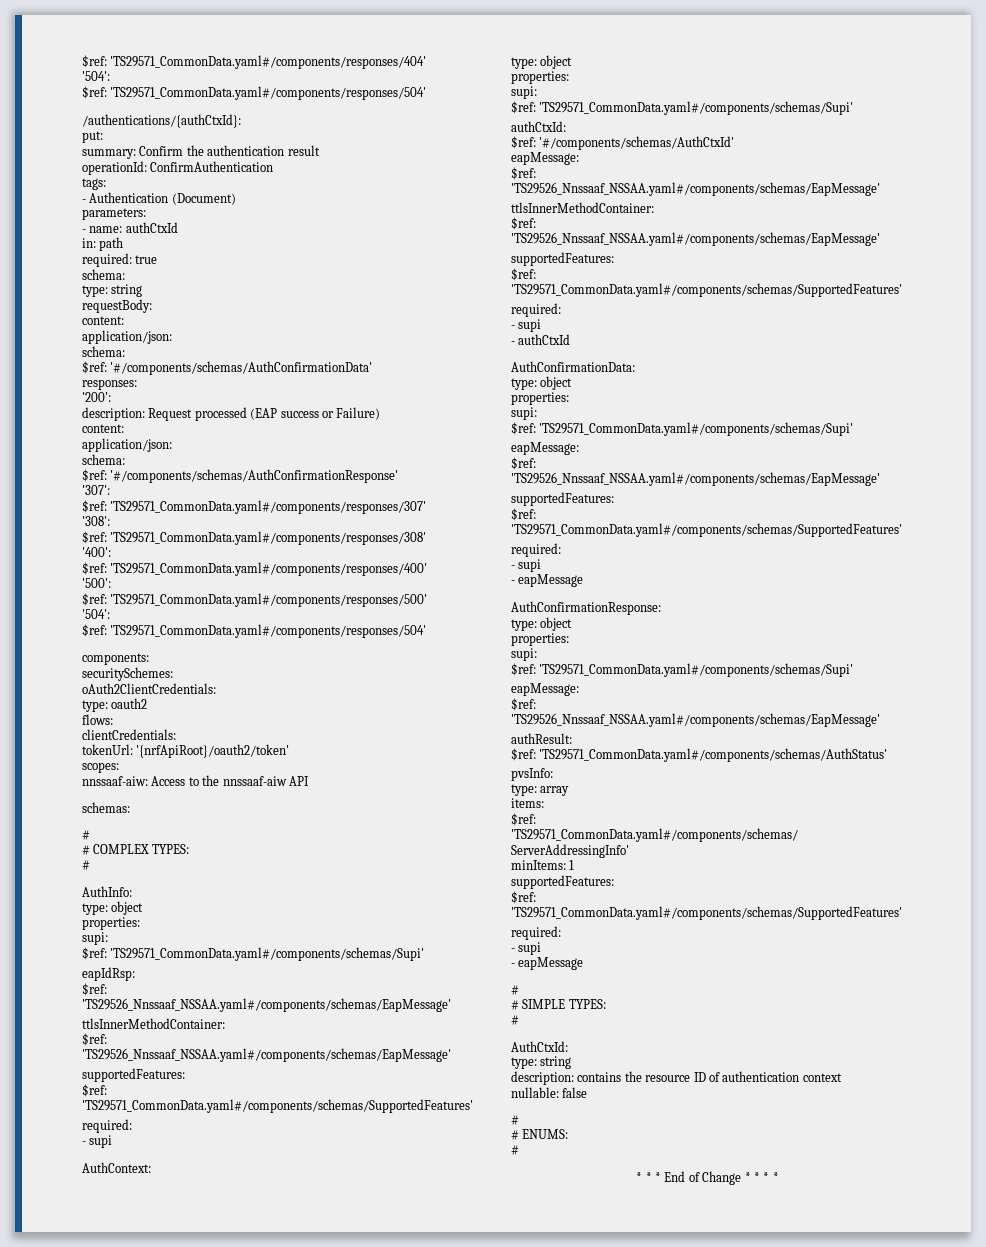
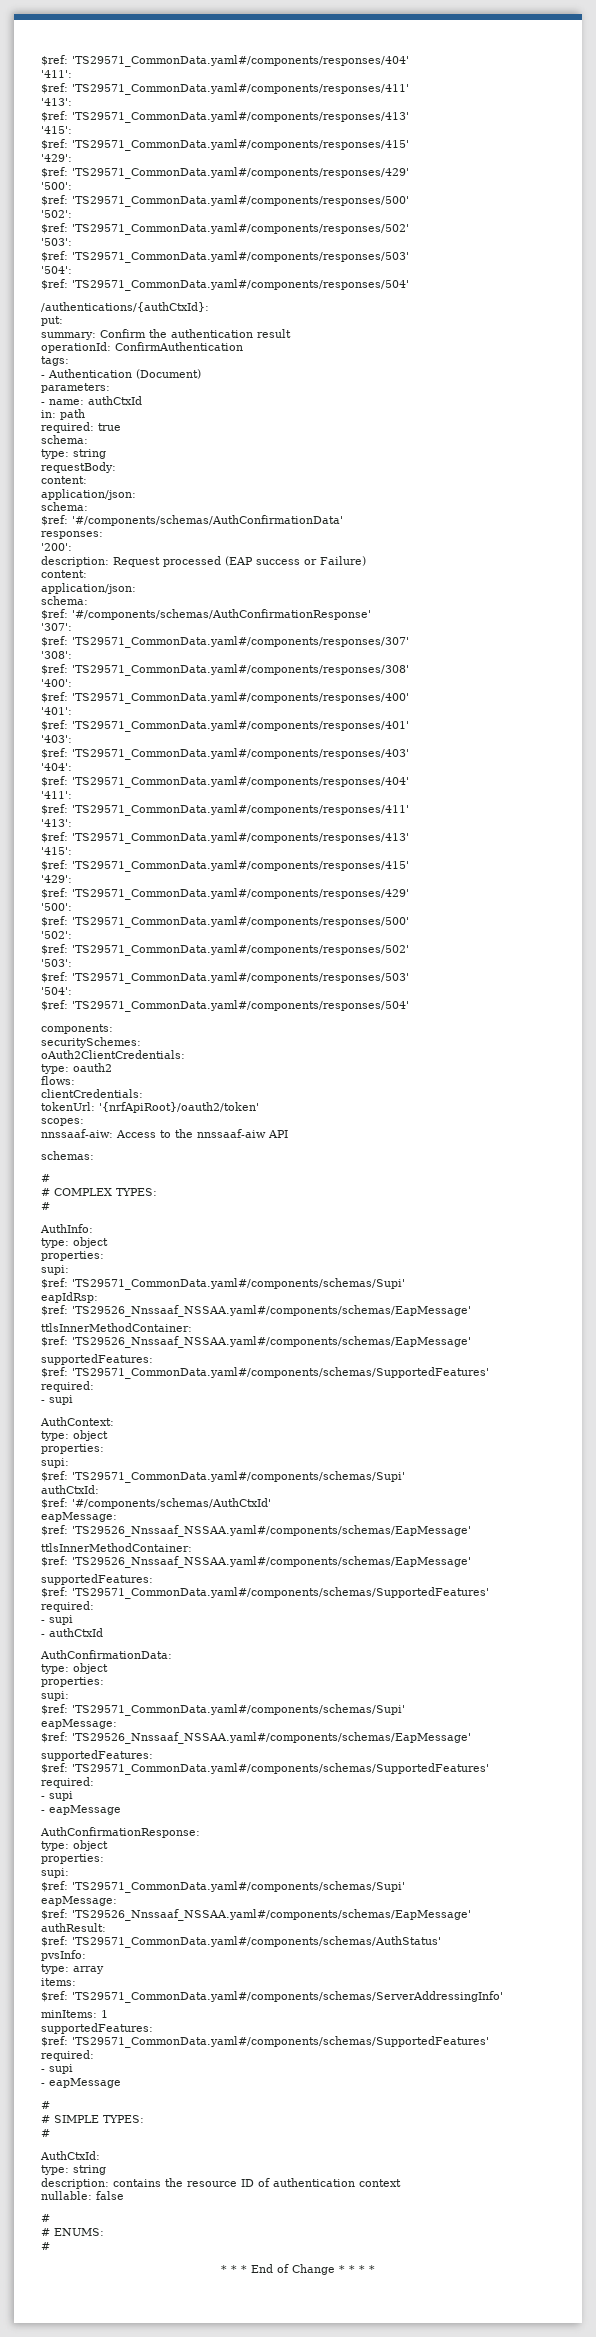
[82,55,427,69] $ref: 'TS29571_CommonData.yaml#/components/responses/404' -> [41,55,409,67] [41,70,72,78] [41,83,409,95] [41,98,72,106] [41,111,409,123] [41,126,72,134] [41,139,409,151] [41,154,72,162] [41,167,409,179] [41,182,72,190] [41,195,409,207] [41,210,72,218] [41,223,409,235] [41,238,72,246] [41,251,409,263] $ref: 'TS29571_CommonData.yaml#/components/responses/404' // '411': // $ref: 'TS29571_CommonData.yaml#/components/responses/411' // '413': // $ref: 'TS29571_CommonData.yaml#/components/responses/413' // '415': // $ref: 'TS29571_CommonData.yaml#/components/responses/415' // '429': // $ref: 'TS29571_CommonData.yaml#/components/responses/429' // '500': // $ref: 'TS29571_CommonData.yaml#/components/responses/500' // '502': // $ref: 'TS29571_CommonData.yaml#/components/responses/502' // '503': // $ref: 'TS29571_CommonData.yaml#/components/responses/503'
[82,578,111,588] [82,593,428,607] '500': // $ref: 'TS29571_CommonData.yaml#/components/responses/500' -> [41,707,72,715] [41,720,409,732] [41,735,72,743] [41,748,409,760] [41,763,72,771] [41,776,409,788] [41,791,72,799] [41,804,409,816] [41,819,72,827] [41,832,409,844] [41,847,72,855] [41,860,409,872] [41,875,72,883] [41,888,409,900] [41,903,72,911] [41,916,409,928] [41,931,72,939] [41,944,409,956] [41,959,72,967] [41,972,409,984] '401': // $ref: 'TS29571_CommonData.yaml#/components/responses/401' // '403': // $ref: 'TS29571_CommonData.yaml#/components/responses/403' // '404': // $ref: 'TS29571_CommonData.yaml#/components/responses/404' // '411': // $ref: 'TS29571_CommonData.yaml#/components/responses/411' // '413': // $ref: 'TS29571_CommonData.yaml#/components/responses/413' // '415': // $ref: 'TS29571_CommonData.yaml#/components/responses/415' // '429': // $ref: 'TS29571_CommonData.yaml#/components/responses/429' // '500': // $ref: 'TS29571_CommonData.yaml#/components/responses/500' // '502': // $ref: 'TS29571_CommonData.yaml#/components/responses/502' // '503': // $ref: 'TS29571_CommonData.yaml#/components/responses/503'

